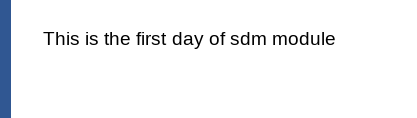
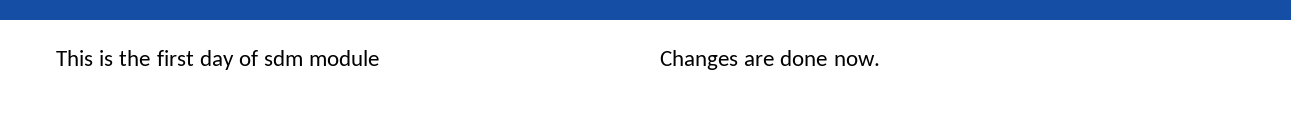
(336, 38) none -> [660,50,880,70] // Changes are done now.

